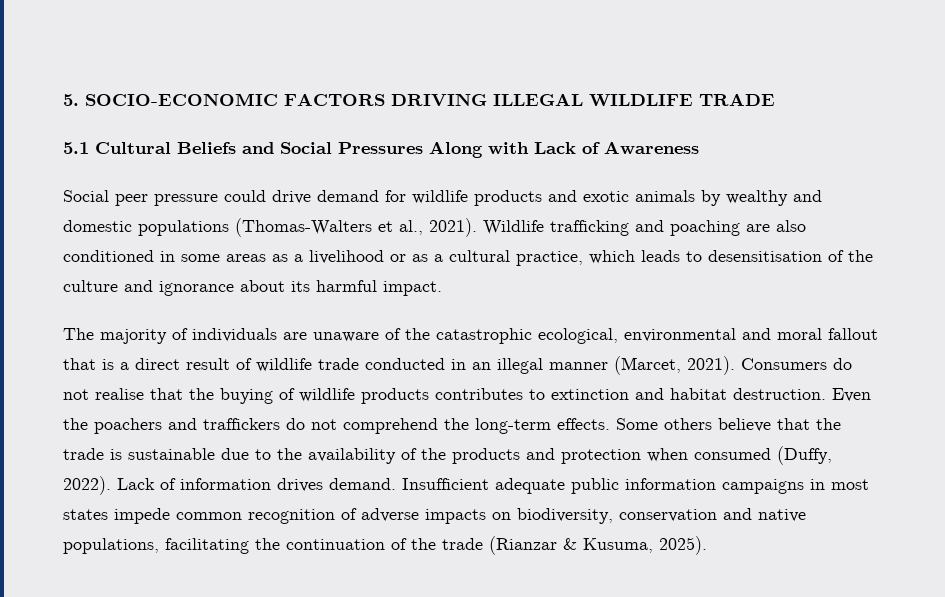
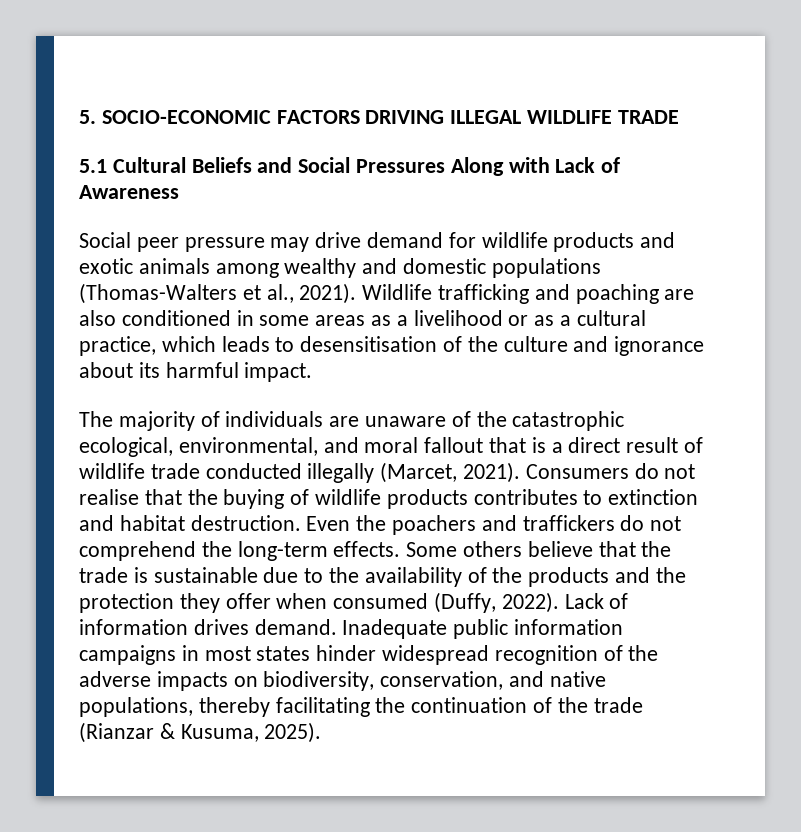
[224,190,266,202] could -> [270,237,310,252] may
[701,190,721,206] by -> [215,263,279,278] among
[624,328,736,342] environmental -> [178,437,318,456] environmental,
[451,358,608,374] in an illegal manner -> [307,463,375,483] illegally
[561,449,641,464] protection -> [655,567,686,583] [79,593,271,613] the protection they offer
[402,478,565,494] Insufficient adequate -> [342,619,448,639] Inadequate
[114,508,242,524] impede common -> [316,645,490,665] hinder widespread
(357, 514) none -> [628,645,659,661] the
[619,509,717,522] conservation -> [380,671,504,690] conservation,
(159, 546) none -> [198,697,270,717] thereby

